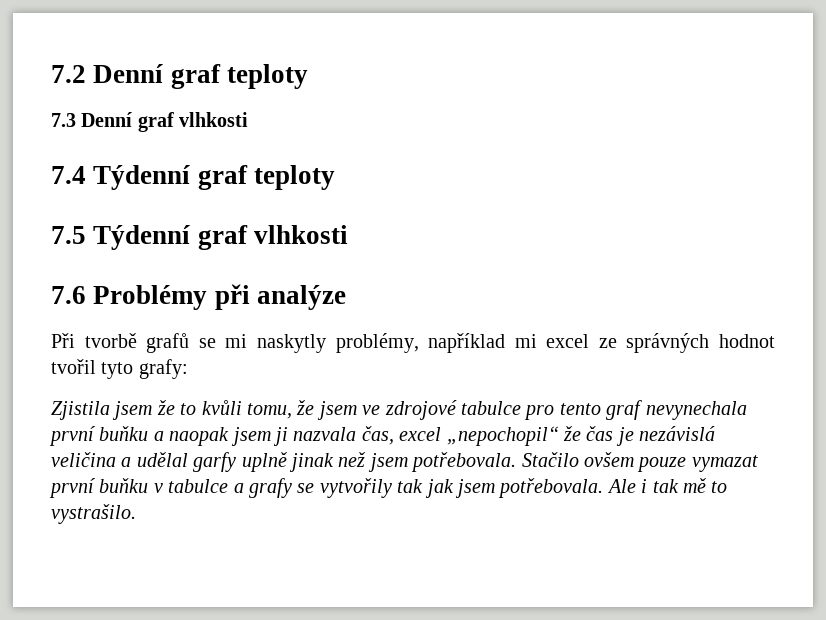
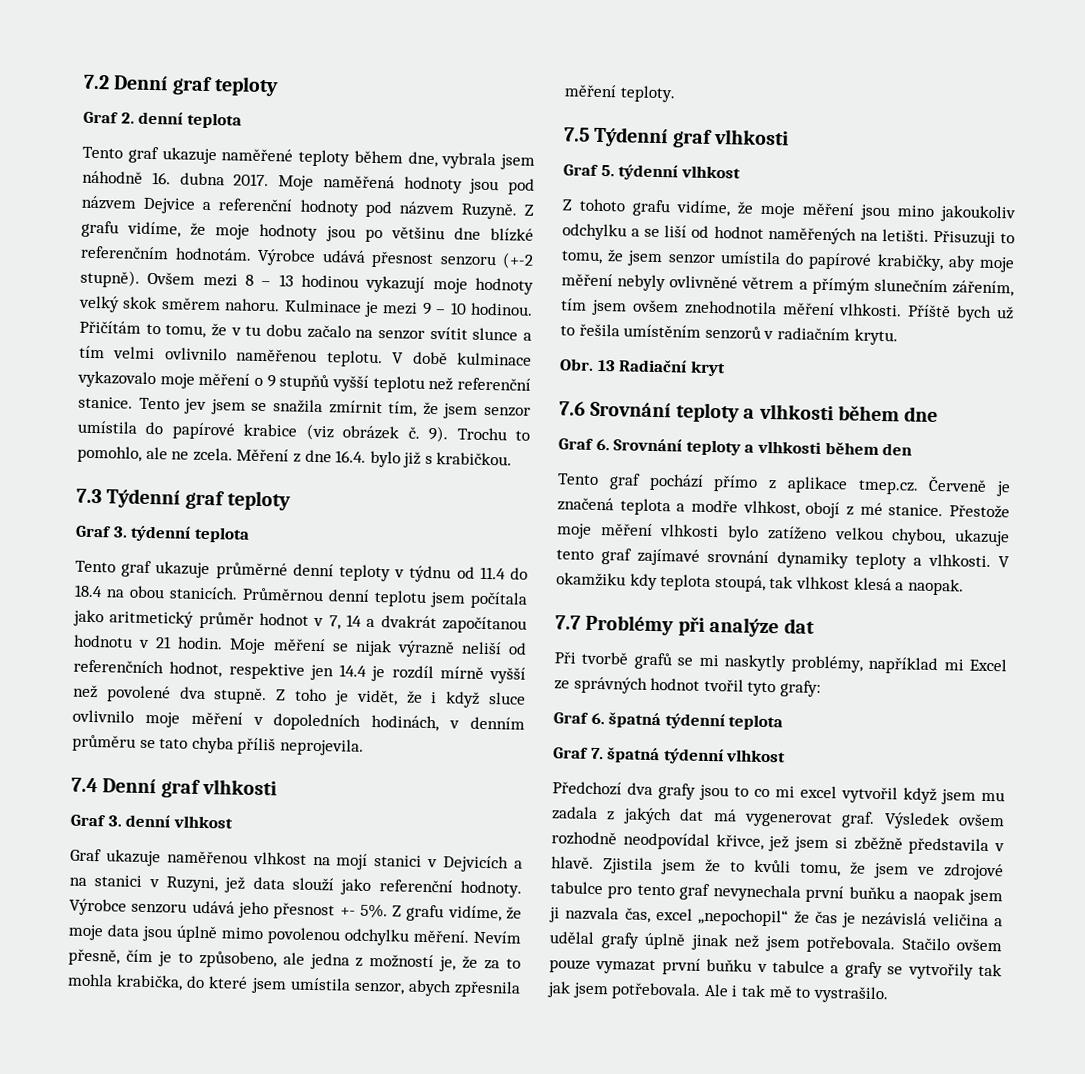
[51,112,249,132] [51,165,335,190] [51,225,348,250] [51,286,86,304] 7.3 Denní graf vlhkosti // 7.4 Týdenní graf teploty // 7.5 Týdenní graf vlhkosti // 7.6 -> [83,111,242,129] [82,146,535,170] [82,170,535,195] [81,195,534,220] [81,220,534,243] [80,245,534,269] [80,269,534,295] [78,295,533,318] [79,320,532,341] [79,345,532,368] [77,370,531,393] [78,396,531,419] [77,420,530,443] [77,445,513,468] [76,488,292,511] [75,525,250,543] [75,560,528,583] [74,584,528,609] [73,609,527,634] [73,634,527,658] [73,659,526,684] [73,684,526,708] [72,709,525,732] [72,734,364,756] [71,777,278,798] [70,814,233,829] [70,848,524,873] [69,875,522,898] [69,898,522,922] [68,924,521,946] [68,948,522,972] [67,973,521,998] [564,84,676,103] [564,126,790,148] [563,164,741,181] [562,198,1016,223] [562,223,1015,248] [561,249,1015,273] [561,273,1014,297] [561,298,1014,322] [560,323,898,346] [559,358,726,377] [559,401,939,423] [558,438,913,456] [557,473,1011,497] [557,497,1010,519] [556,523,1010,547] [556,548,1010,570] [556,572,964,596] [555,615,581,630] Graf 2. denní teplota // Tento graf ukazuje naměřené teploty během dne, vybrala jsem náhodně 16. dubna 2017. Moje naměřená hodnoty jsou pod názvem Dejvice a referenční hodnoty pod názvem Ruzyně. Z grafu vidíme, že moje hodnoty jsou po většinu dne blízké referenčním hodnotám. Výrobce udává přesnost senzoru (+-2 stupně). Ovšem mezi 8 – 13 hodinou vykazují moje hodnoty velký skok směrem nahoru. Kulminace je mezi 9 – 10 hodinou. Přičítám to tomu, že v tu dobu začalo na senzor svítit slunce a tím velmi ovlivnilo naměřenou teplotu. V době kulminace vykazovalo moje měření o 9 stupňů vyšší teplotu než referenční stanice. Tento jev jsem se snažila zmírnit tím, že jsem senzor umístila do papírové krabice (viz obrázek č. 9). Trochu to pomohlo, ale ne zcela. Měření z dne 16.4. bylo již s krabičkou. // 7.3 Týdenní graf teploty // Graf 3. týdenní teplota // Tento graf ukazuje průměrné denní teploty v týdnu od 11.4 do 18.4 na obou stanicích. Průměrnou denní teplotu jsem počítala jako aritmetický průměr hodnot v 7, 14 a dvakrát započítanou hodnotu v 21 hodin. Moje měření se nijak výrazně neliší od referenčních hodnot, respektive jen 14.4 je rozdíl mírně vyšší než povolené dva stupně. Z toho je vidět, že i když sluce ovlivnilo moje měření v dopoledních hodinách, v denním průměru se tato chyba příliš neprojevila. // 7.4 Denní graf vlhkosti // Graf 3. denní vlhkost // Graf ukazuje naměřenou vlhkost na mojí stanici v Dejvicích a na stanici v Ruzyni, jež data slouží jako referenční hodnoty. Výrobce senzoru udává jeho přesnost +- 5%. Z grafu vidíme, že moje data jsou úplně mimo povolenou odchylku měření. Nevím přesně, čím je to způsobeno, ale jedna z možností je, že za to mohla krabička, do které jsem umístila senzor, abych zpřesnila měření teploty. // 7.5 Týdenní graf vlhkosti // Graf 5. týdenní vlhkost // Z tohoto grafu vidíme, že moje měření jsou mino jakoukoliv odchylku a se liší od hodnot naměřených na letišti. Přisuzuji to tomu, že jsem senzor umístila do papírové krabičky, aby moje měření nebyly ovlivněné větrem a přímým slunečním zářením, tím jsem ovšem znehodnotila měření vlhkosti. Příště bych už to řešila umístěním senzorů v radiačním krytu. // Obr. 13 Radiační kryt // 7.6 Srovnání teploty a vlhkosti během dne // Graf 6. Srovnání teploty a vlhkosti během den // Tento graf pochází přímo z aplikace tmep.cz. Červeně je značená teplota a modře vlhkost, obojí z mé stanice. Přestože moje měření vlhkosti bylo zatíženo velkou chybou, ukazuje tento graf zajímavé srovnání dynamiky teploty a vlhkosti. V okamžiku kdy teplota stoupá, tak vlhkost klesá a naopak. // 7.7
(346, 297) none -> [783,618,815,634] dat
[546,334,590,348] excel -> [969,658,1007,672] Excel
(188, 369) none -> [553,712,784,731] [553,747,787,765] [552,781,1005,805] [551,806,1005,830] [551,831,1005,856] [551,856,594,869] Graf 6. špatná týdenní teplota // Graf 7. špatná týdenní vlhkost // Předchozí dva grafy jsou to co mi excel vytvořil když jsem mu zadala z jakých dat má vygenerovat graf. Výsledek ovšem rozhodně neodpovídal křivce, jež jsem si zběžně představila v hlavě.
[193,452,287,472] garfy uplně -> [600,932,685,950] grafy úplně

